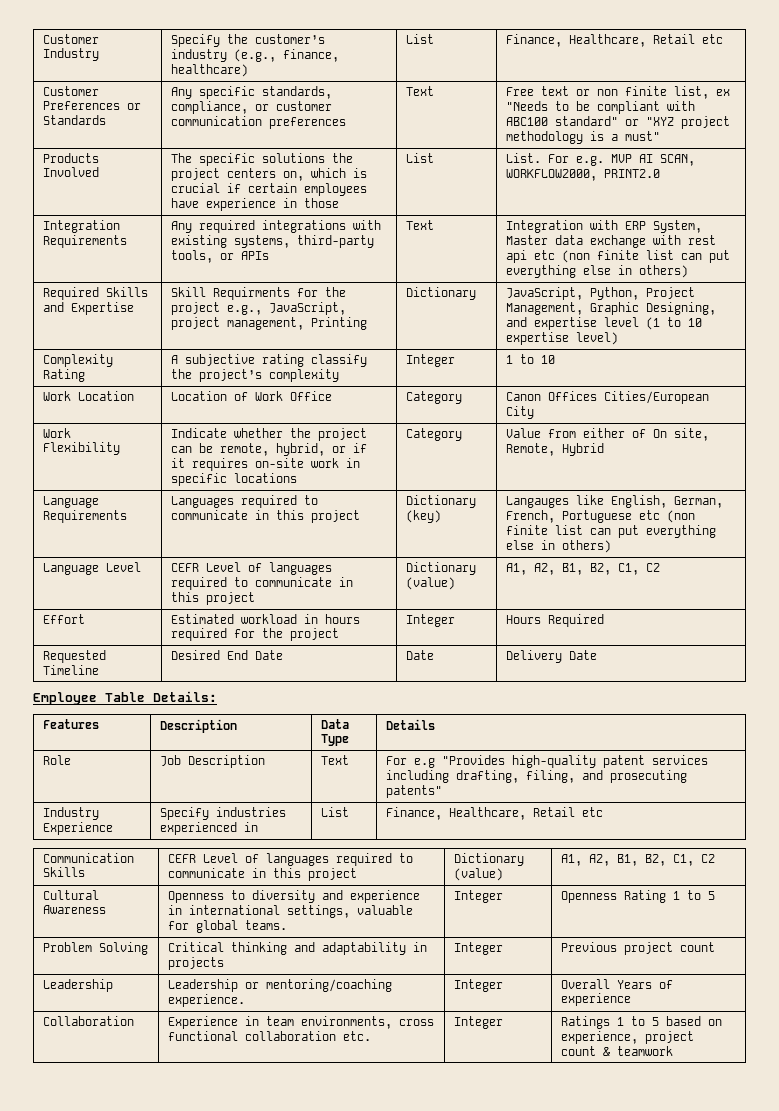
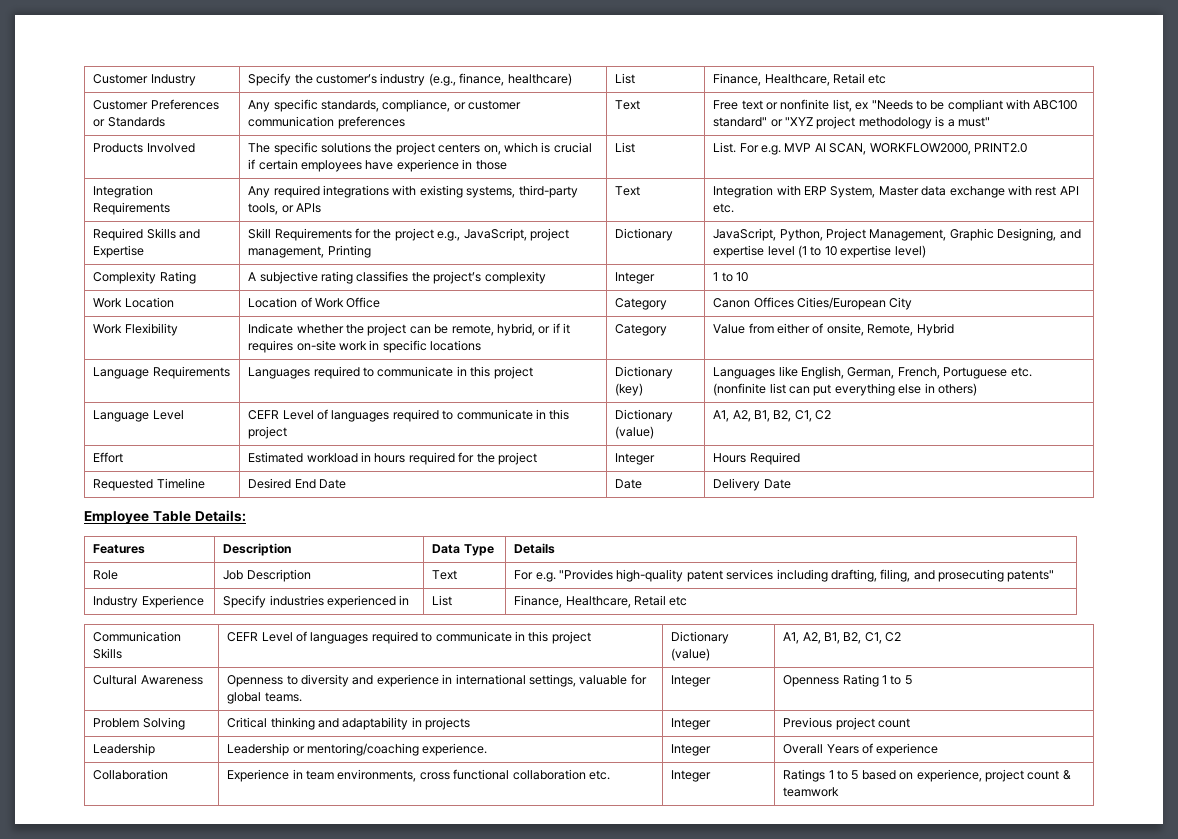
[597,86,668,96] non finite -> [780,99,830,110] nonfinite
[506,250,731,263] [506,265,689,278] api etc (non finite list can put everything else in others) -> [1059,186,1079,195] [713,203,735,213] API etc.
[213,287,291,300] Requirments -> [274,228,352,241] Requirements
[311,354,368,367] classify -> [356,271,409,282] classifies
[653,428,710,441] On site, -> [826,323,864,336] onsite,
[506,496,570,508] Langauges -> [713,367,776,379] Languages
[639,510,696,523] [506,525,549,535] etc (non finite -> [1010,367,1032,377] [713,383,767,396] etc. (nonfinite
[414,758,436,768] e.g -> [535,572,556,582] e.g.

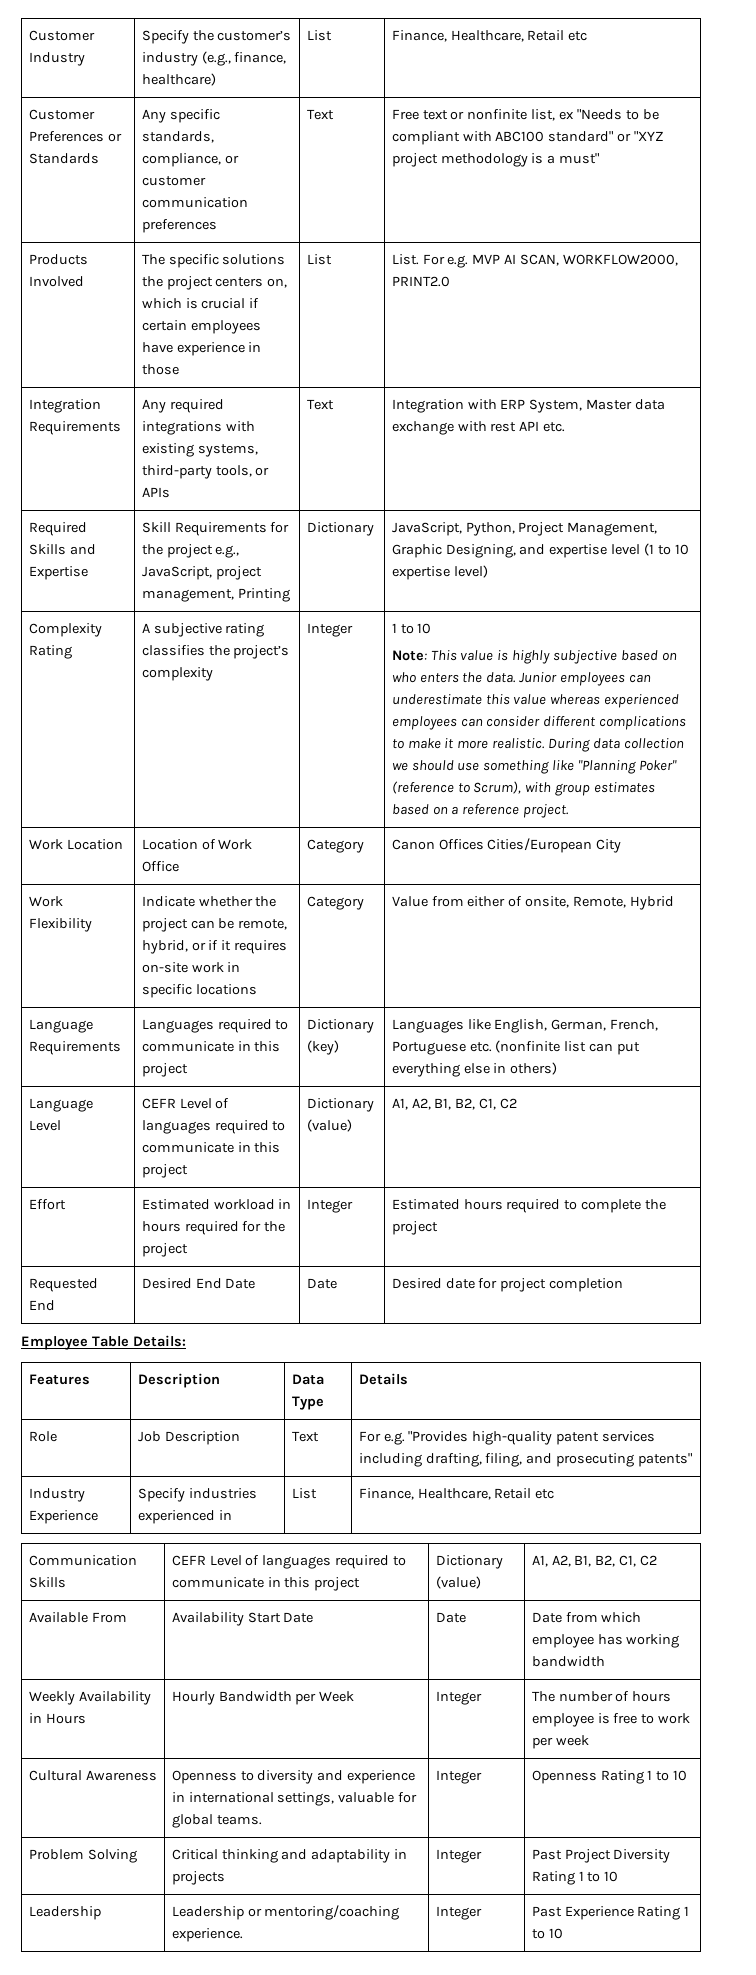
(749, 277) none -> [391,650,677,664] [391,672,652,686] [391,694,680,708] [391,716,687,730] [391,738,684,752] [391,760,678,774] [391,781,656,796] [391,804,570,818] // Note: This value is highly subjective based on who enters the data. Junior employees can underestimate this value whereas experienced employees can consider different complications to make it more realistic. During data collection we should use something like "Planning Poker" (reference to Scrum), with group estimates based on a reference project.
[713,452,800,465] Hours Required -> [391,1199,667,1213] [391,1221,438,1235] Estimated hours required to complete the project
[156,478,205,489] Timeline -> [28,1300,55,1311] End
[713,478,791,491] Delivery Date -> [391,1278,624,1292] Desired date for project completion
(902, 637) none -> [28,1612,127,1623] [171,1612,314,1626] [435,1612,466,1623] [531,1612,642,1623] [531,1634,680,1648] [531,1656,605,1667] [28,1691,151,1705] [28,1713,86,1724] [171,1691,355,1705] [435,1691,482,1705] [531,1691,672,1702] [531,1713,691,1727] [531,1735,589,1749] // Available From | Availability Start Date | Date | Date from which employee has working bandwidth // Weekly Availability in Hours | Hourly Bandwidth per Week | Integer | The number of hours employee is free to work per week
[904,675,912,685] 5 -> [673,1770,688,1781] 10
[783,717,911,730] Previous project count -> [531,1849,671,1863] [531,1871,619,1885] Past Project Diversity Rating 1 to 10
[783,743,939,756] [93,769,169,780] [227,769,610,782] [671,770,712,782] [783,769,1071,782] [783,787,840,797] Overall Years of experience // Collaboration | Experience in team environments, cross functional collaboration etc. | Integer | Ratings 1 to 5 based on experience, project count & teamwork -> [531,1906,690,1920] [531,1928,563,1939] Past Experience Rating 1 to 10

